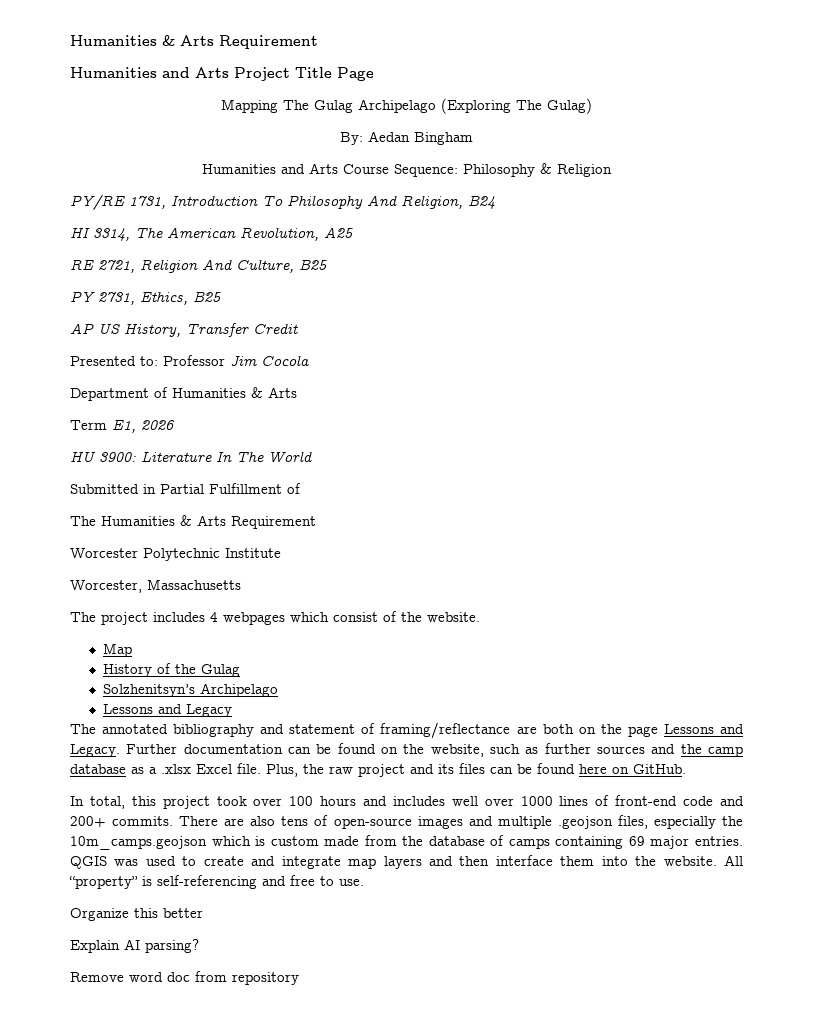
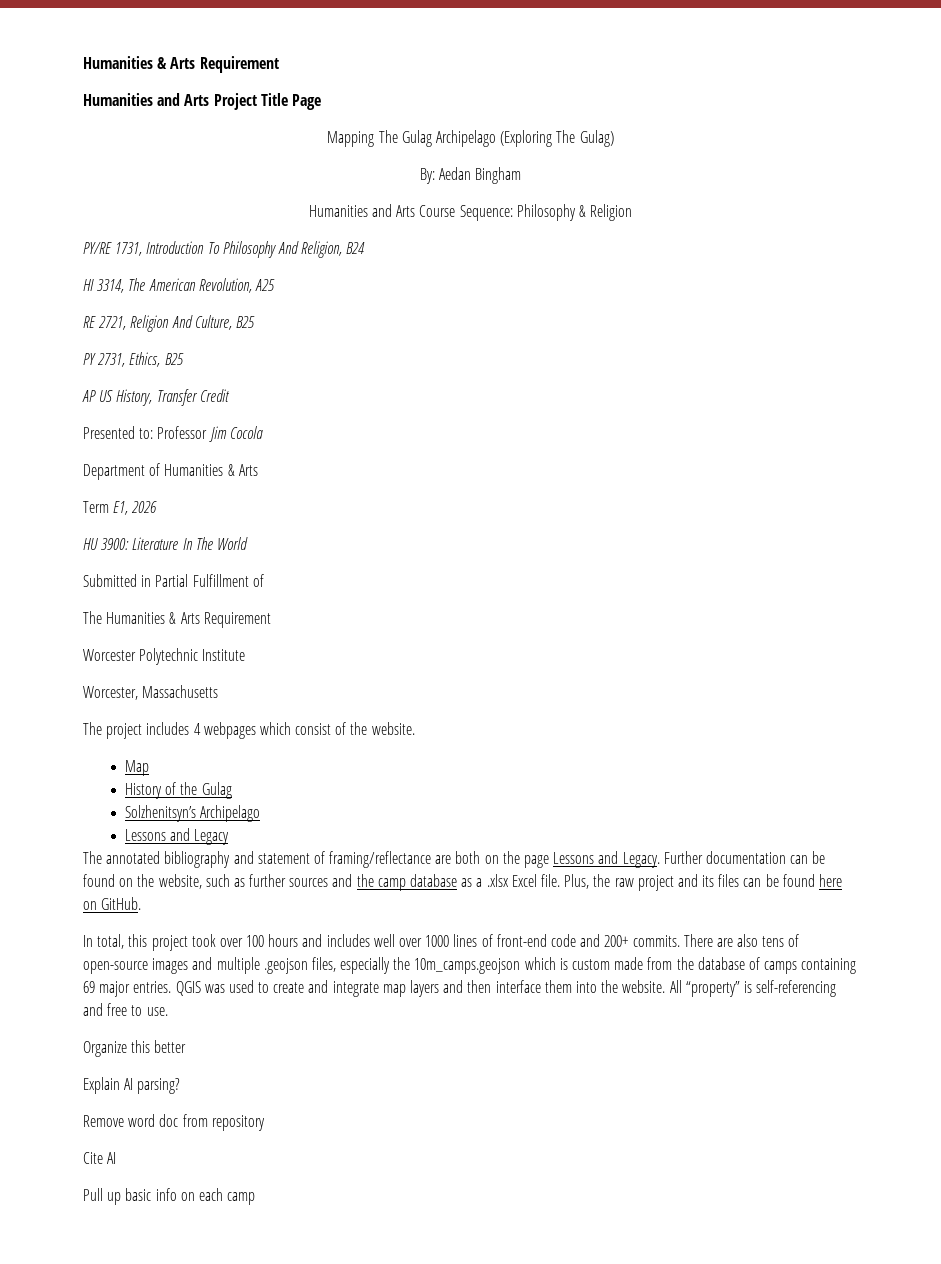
(299, 978) none -> [83,1152,117,1164] [83,1188,256,1205] // Cite AI // Pull up basic info on each camp

